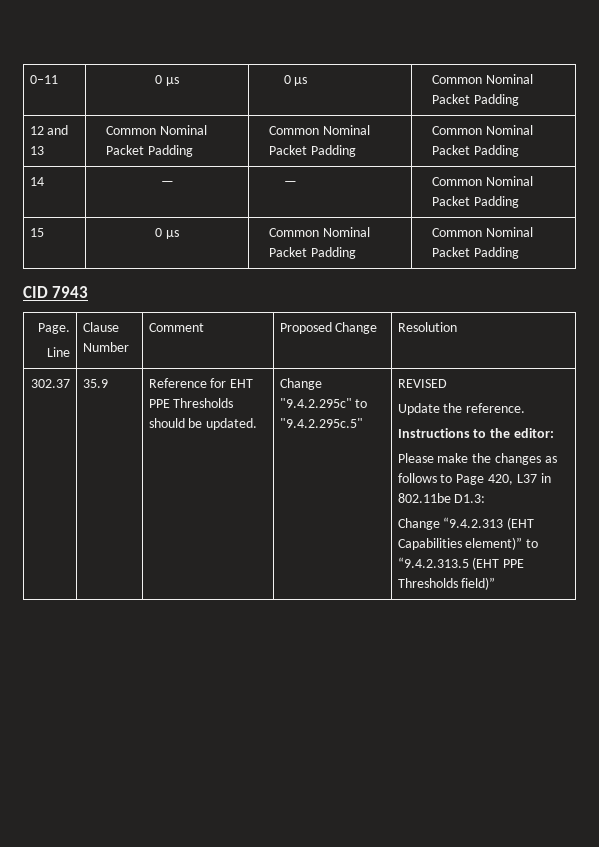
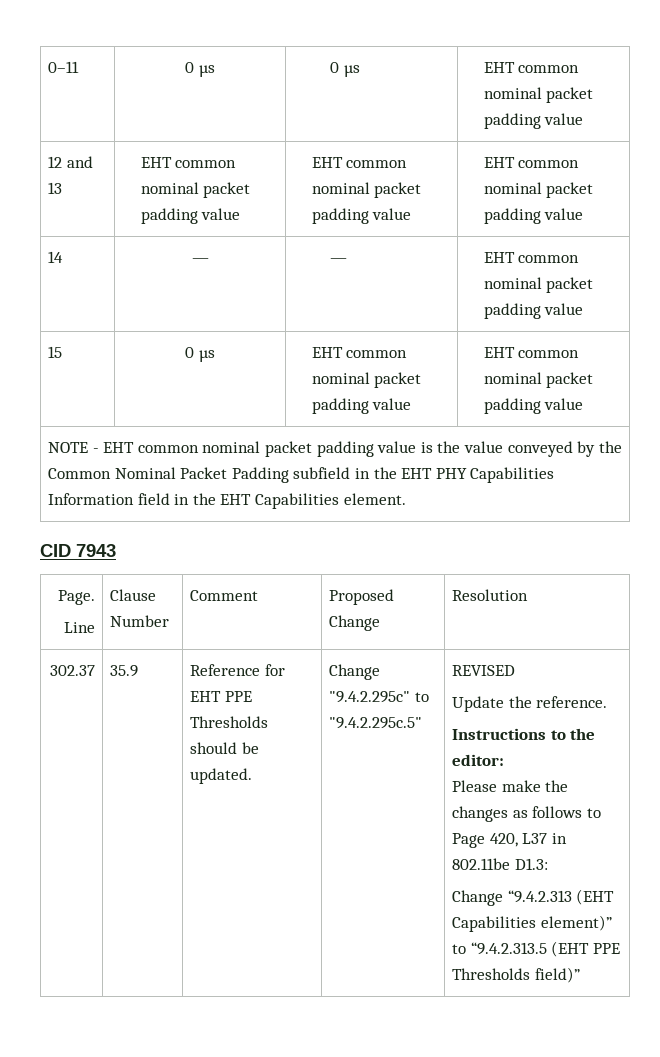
[432,74,533,84] [432,94,519,106] [29,125,69,135] [29,146,44,155] [106,125,207,135] [106,145,193,157] [269,125,370,135] [269,145,356,157] [432,125,533,135] [432,145,519,157] [29,177,44,186] [160,181,174,186] [283,181,297,186] [432,176,533,186] [432,196,519,208] [29,228,44,237] [155,228,179,239] [269,227,370,237] [269,247,356,259] [432,227,533,237] [432,247,519,259] Common Nominal Packet Padding // 12 and 13 | Common Nominal Packet Padding | Common Nominal Packet Padding | Common Nominal Packet Padding // 14 | — | — | Common Nominal Packet Padding // 15 | 0 µs | Common Nominal Packet Padding | Common Nominal Packet Padding -> [483,62,580,73] [483,87,594,103] [483,113,584,129] [48,156,93,168] [48,182,63,194] [140,157,237,168] [140,182,251,198] [140,208,241,224] [311,157,408,168] [311,182,422,198] [311,208,412,224] [483,157,580,168] [483,182,594,198] [483,208,584,224] [48,251,64,263] [191,258,209,263] [330,258,348,263] [483,252,580,263] [483,277,594,293] [483,303,584,319] [48,346,63,358] [185,347,215,362] [311,347,408,358] [311,372,422,388] [311,398,412,414] [483,347,580,358] [483,372,594,388] [483,398,584,414] [48,441,622,457] [48,467,555,483] [48,493,406,509] EHT common nominal packet padding value // 12 and 13 | EHT common nominal packet padding value | EHT common nominal packet padding value | EHT common nominal packet padding value // 14 | — | — | EHT common nominal packet padding value // 15 | 0 µs | EHT common nominal packet padding value | EHT common nominal packet padding value // NOTE - EHT common nominal packet padding value is the value conveyed by the Common Nominal Packet Padding subfield in the EHT PHY Capabilities Information field in the EHT Capabilities element.

